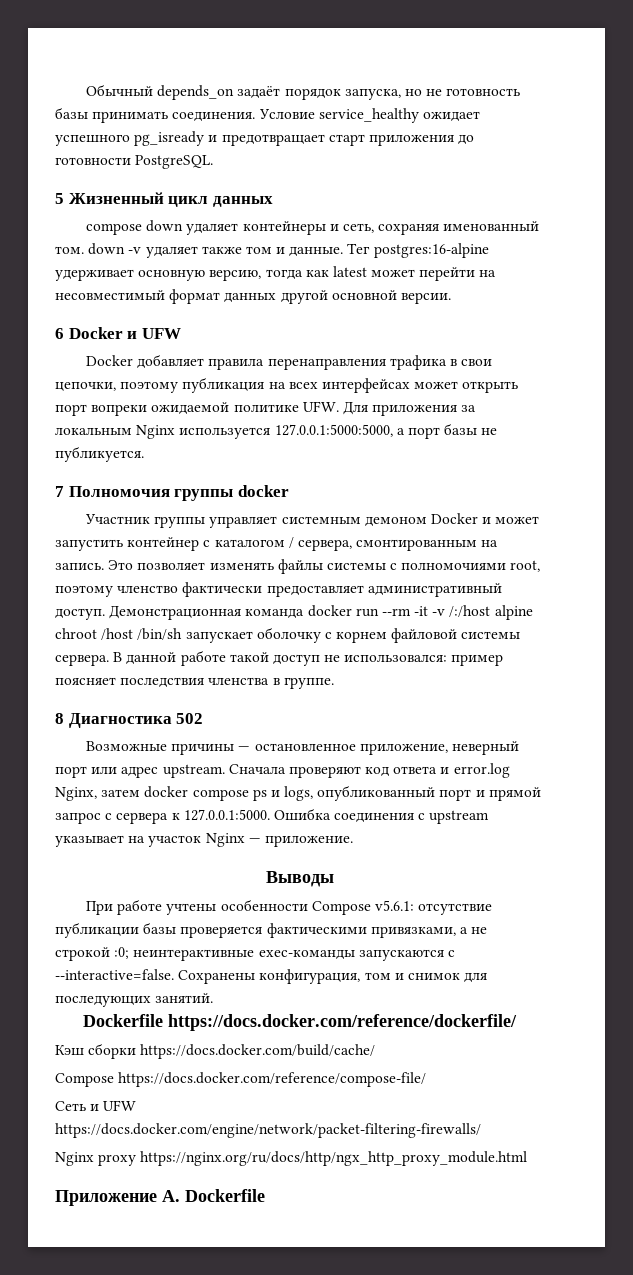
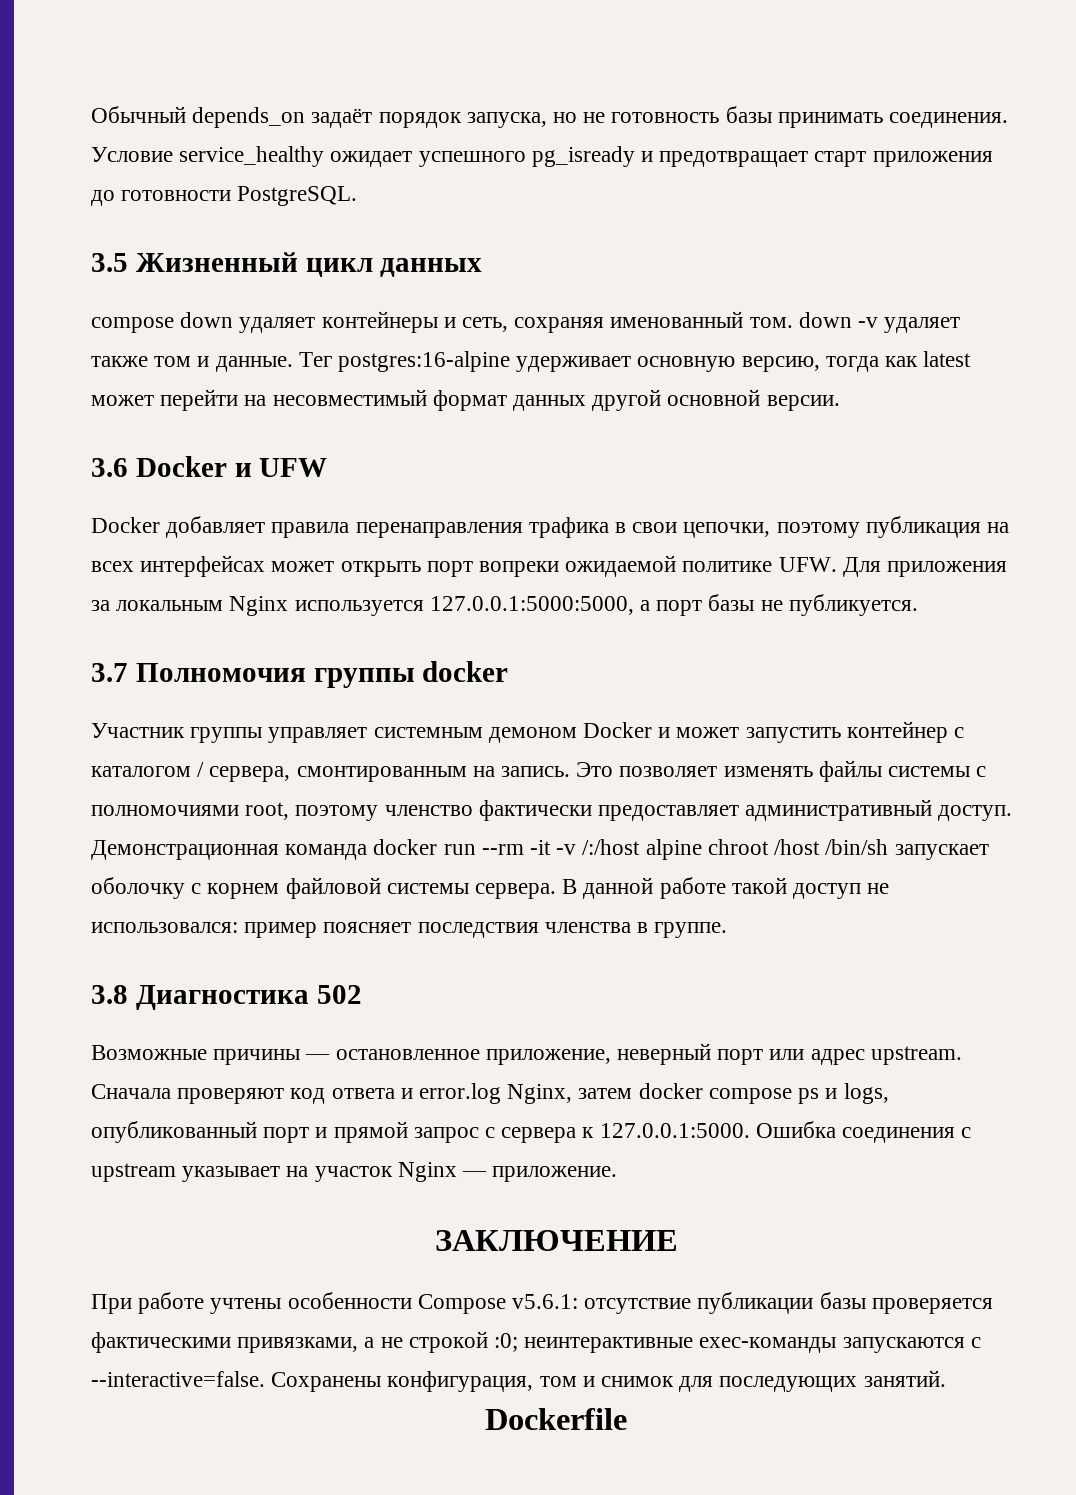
[55,193,64,204] 5 -> [91,253,128,272] 3.5
[55,328,64,339] 6 -> [91,458,128,477] 3.6
[55,486,64,497] 7 -> [91,663,128,682] 3.7
[55,713,64,724] 8 -> [91,985,128,1004] 3.8
[265,871,334,887] Выводы -> [434,1230,678,1251] ЗАКЛЮЧЕНИЕ
[168,1014,517,1031] [55,1043,376,1059] [55,1072,427,1087] [55,1100,137,1111] [55,1123,481,1138] [55,1151,528,1166] [55,1189,265,1206] https://docs.docker.com/reference/dockerfile/ // Кэш сборки https://docs.docker.com/build/cache/ // Compose https://docs.docker.com/reference/compose-file/ // Сеть и UFW https://docs.docker.com/engine/network/packet-filtering-firewalls/ // Nginx proxy https://nginx.org/ru/docs/http/ngx_http_proxy_module.html // Приложение А. Dockerfile -> (627, 1419) none

